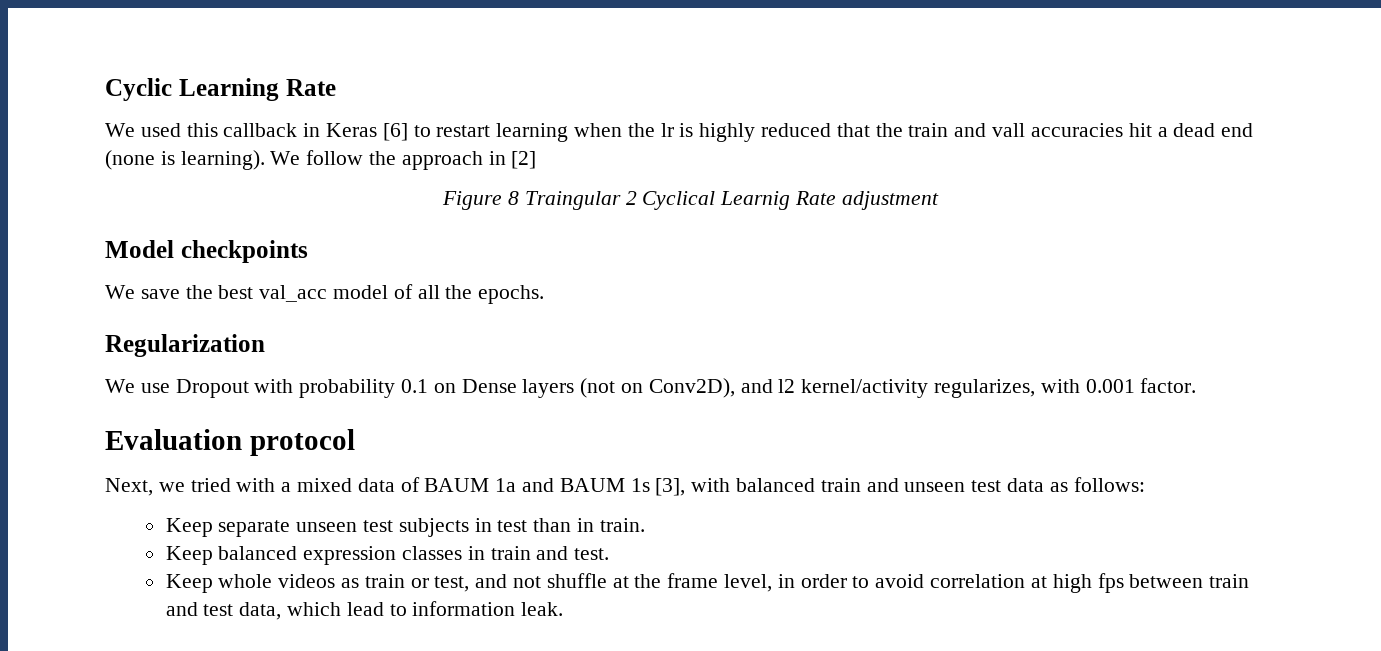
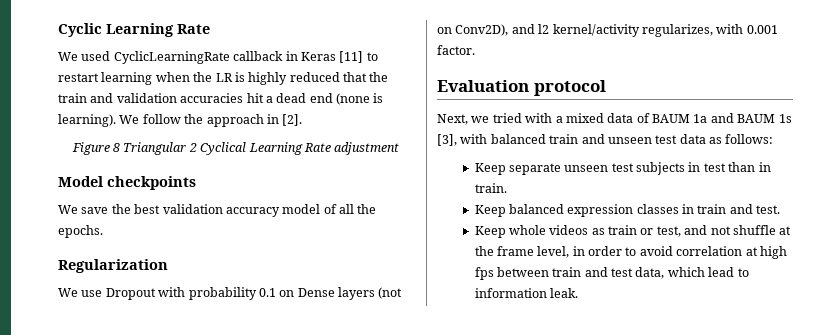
[186,123,218,137] this -> [113,51,230,64] CyclicLearningRate
[382,123,408,141] [6] -> [339,51,364,63] [11]
[660,123,674,137] lr -> [215,73,233,82] LR
[992,123,1026,137] vall -> [116,93,177,103] validation
[511,151,537,169] [2] -> [282,114,303,126] [2].
[524,191,621,210] Traingular -> [123,142,187,155] Triangular
[720,191,791,210] Learnig -> [248,142,303,155] Learning
[259,285,328,302] val_acc -> [162,204,280,217] validation accuracy

